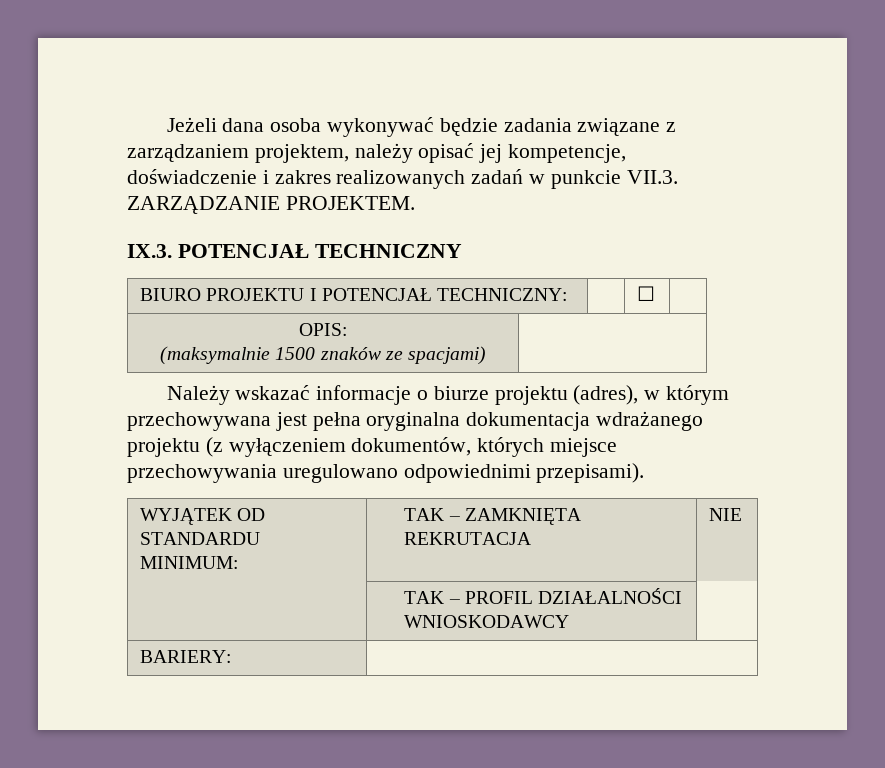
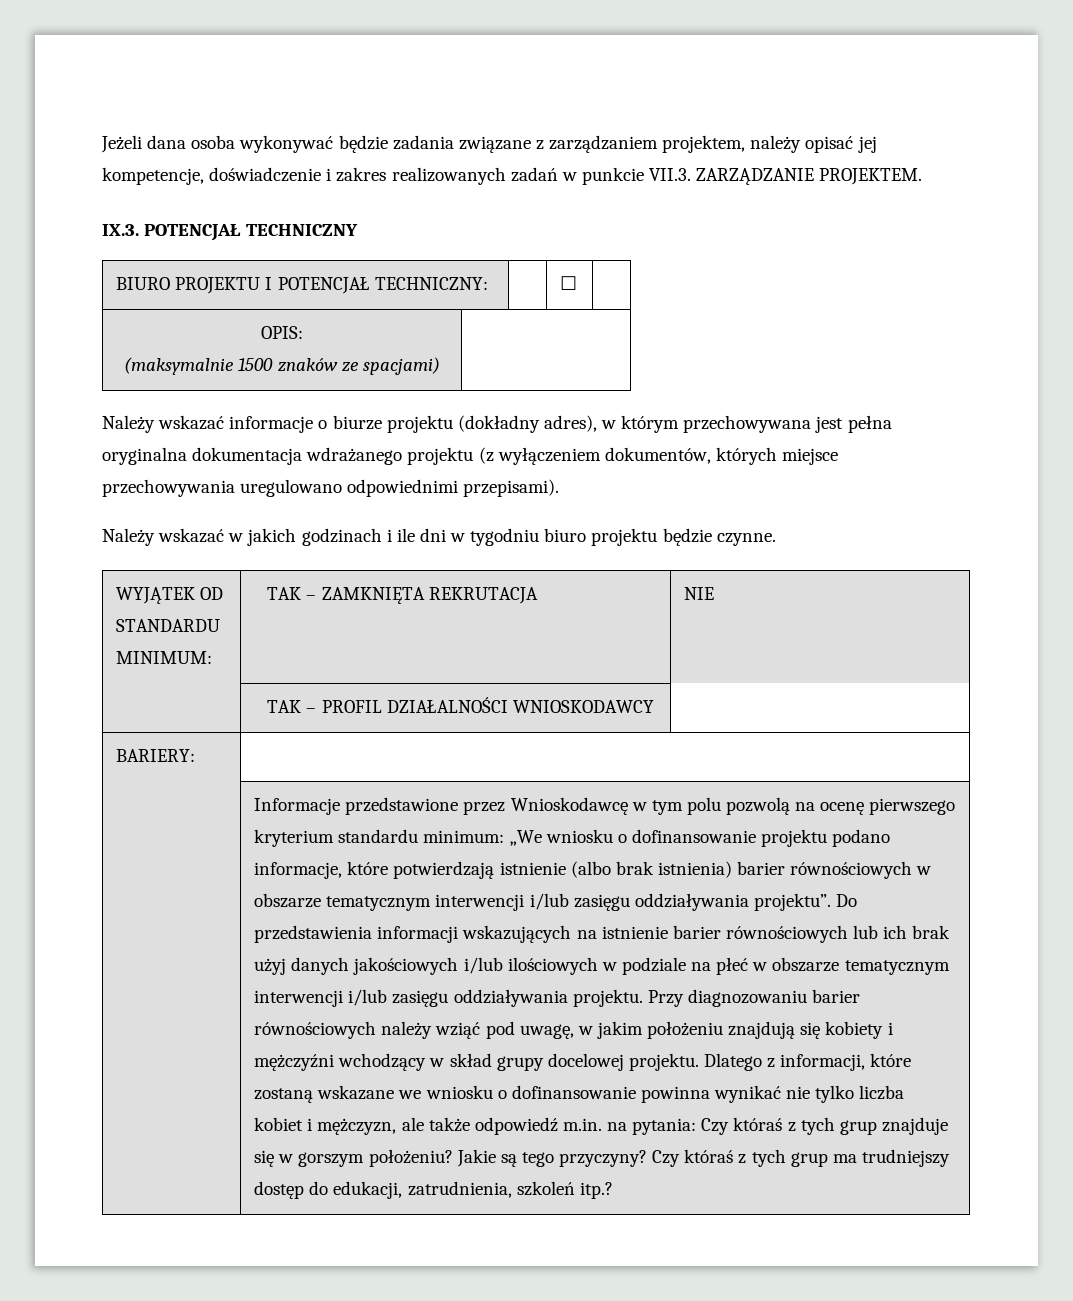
[573,385,639,405] (adres), -> [457,415,597,433] (dokładny adres),
(645, 473) none -> [102,528,776,546] // Należy wskazać w jakich godzinach i ile dni w tygodniu biuro projektu będzie czynne.
(232, 656) none -> [254,797,956,815] [254,829,891,847] [254,861,932,879] [254,893,858,911] [254,925,951,943] [254,957,950,975] [254,989,861,1007] [254,1021,893,1039] [254,1053,912,1071] [254,1085,905,1103] [254,1117,948,1135] [254,1149,950,1167] [254,1181,613,1199] // | Informacje przedstawione przez Wnioskodawcę w tym polu pozwolą na ocenę pierwszego kryterium standardu minimum: „We wniosku o dofinansowanie projektu podano informacje, które potwierdzają istnienie (albo brak istnienia) barier równościowych w obszarze tematycznym interwencji i/lub zasięgu oddziaływania projektu”. Do przedstawienia informacji wskazujących na istnienie barier równościowych lub ich brak użyj danych jakościowych i/lub ilościowych w podziale na płeć w obszarze tematycznym interwencji i/lub zasięgu oddziaływania projektu. Przy diagnozowaniu barier równościowych należy wziąć pod uwagę, w jakim położeniu znajdują się kobiety i mężczyźni wchodzący w skład grupy docelowej projektu. Dlatego z informacji, które zostaną wskazane we wniosku o dofinansowanie powinna wynikać nie tylko liczba kobiet i mężczyzn, ale także odpowiedź m.in. na pytania: Czy któraś z tych grup znajduje się w gorszym położeniu? Jakie są tego przyczyny? Czy któraś z tych grup ma trudniejszy dostęp do edukacji, zatrudnienia, szkoleń itp.?

